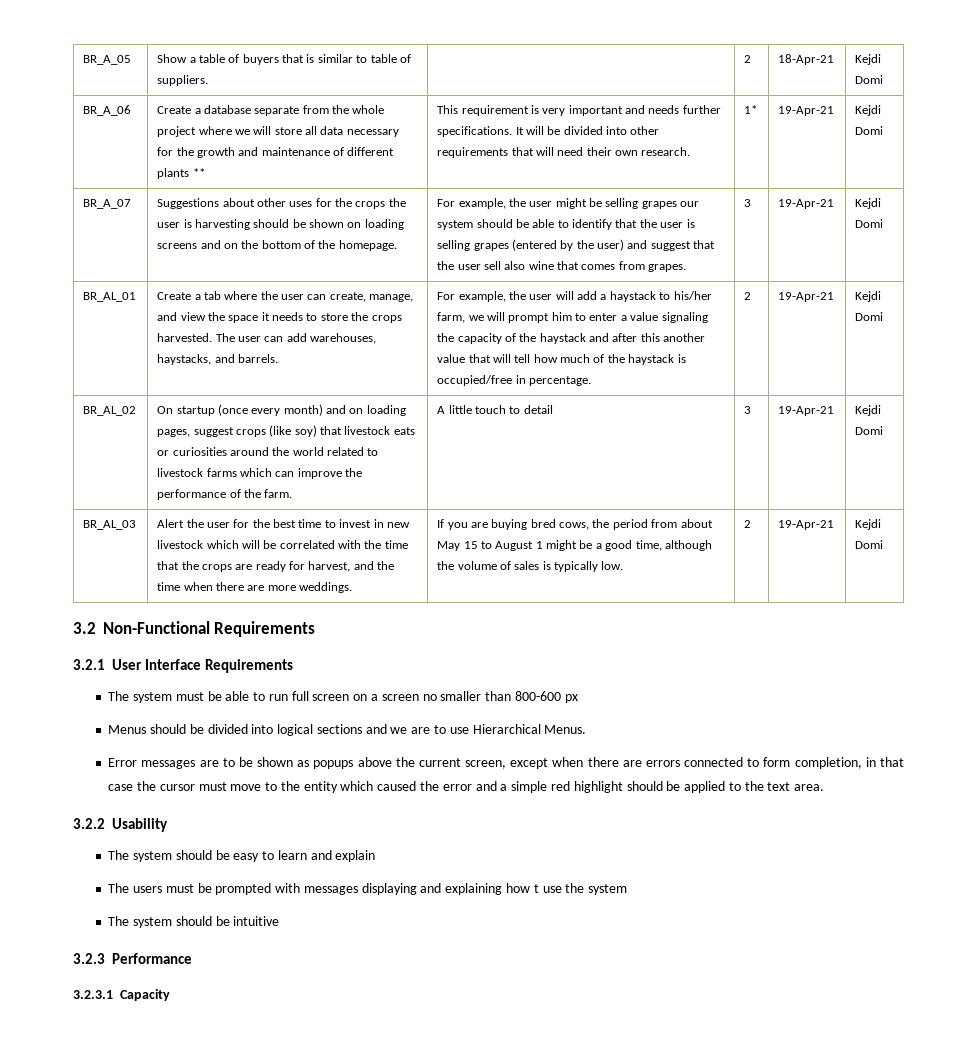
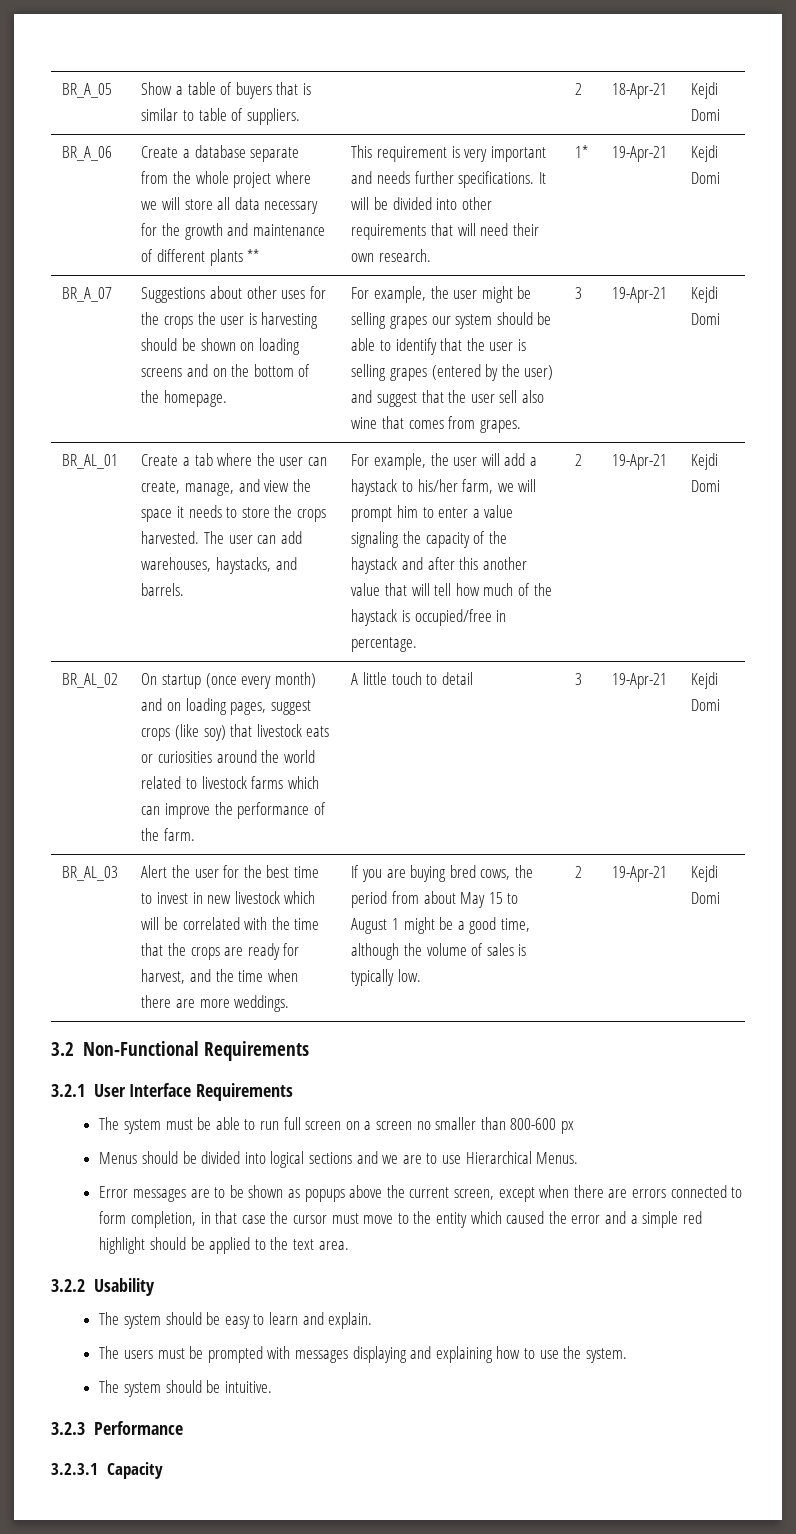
[335,850,376,862] explain -> [328,1312,373,1329] explain.
[533,884,539,893] t -> [523,1348,535,1359] to
[588,884,628,895] [108,916,280,928] system // The system should be intuitive -> [585,1348,627,1363] [99,1380,272,1397] system. // The system should be intuitive.

